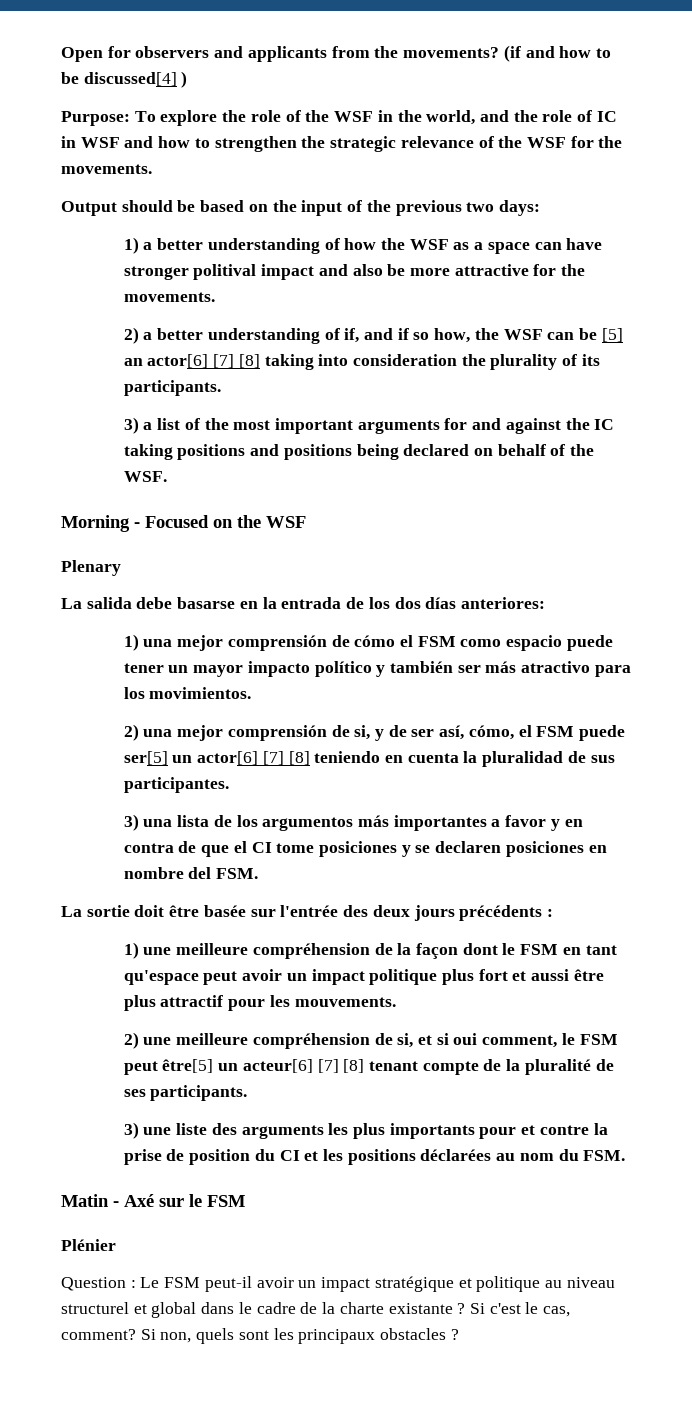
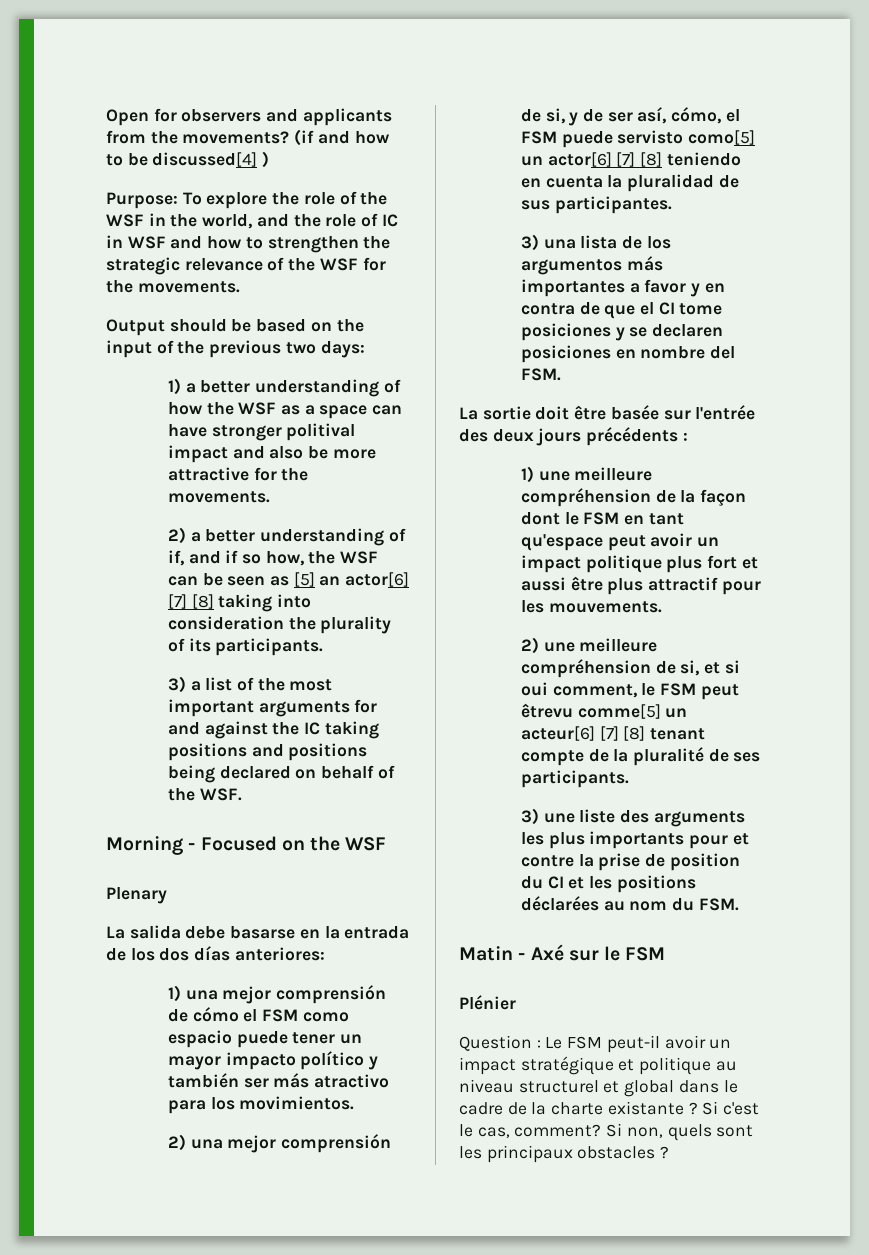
(598, 334) none -> [227,576,290,586] seen as
[123,751,168,765] ser[5] -> [617,130,756,145] servisto como[5]
[162,1059,214,1073] être[5] -> [520,703,661,719] êtrevu comme[5]

